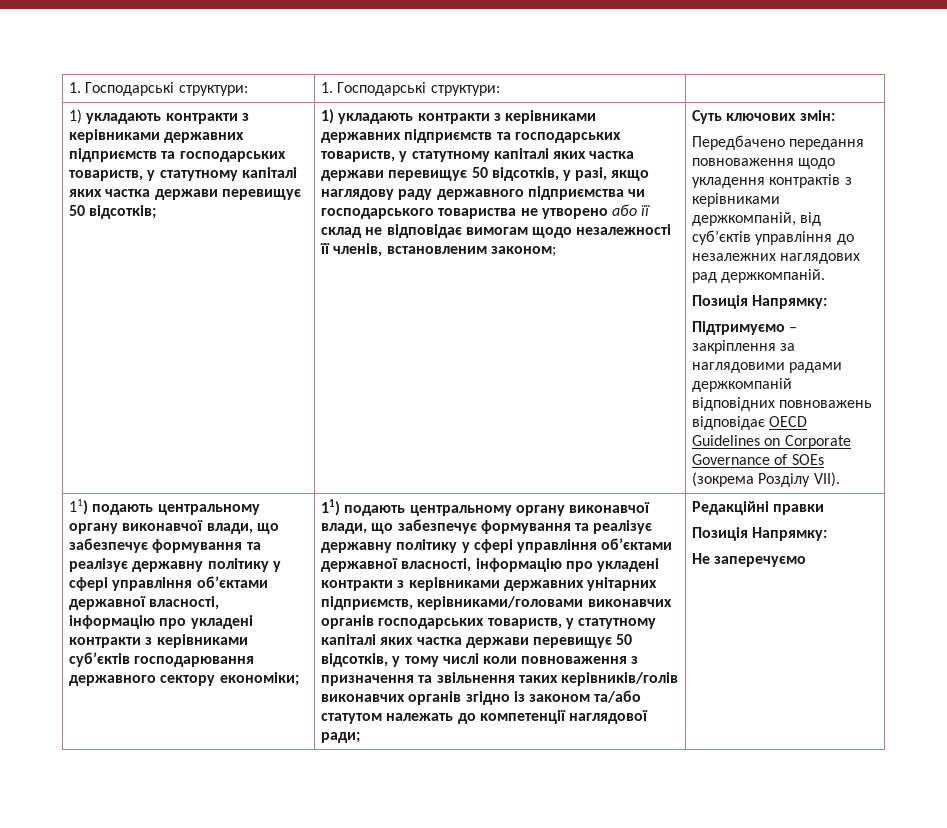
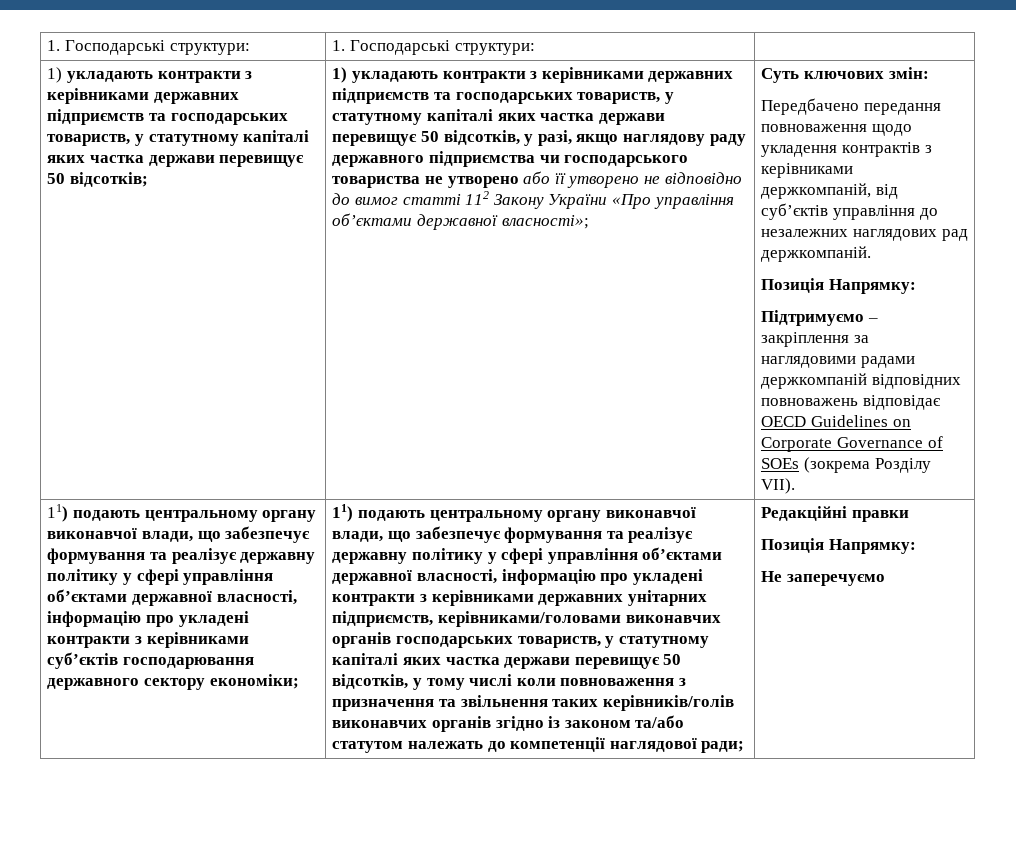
[321,224,672,238] [320,243,556,257] склад не відповідає вимогам щодо незалежності її членів, встановленим законом; -> [567,172,742,188] [332,191,734,209] [332,213,589,230] утворено не відповідно до вимог статті 112 Закону України «Про управління об’єктами державної власності»;

